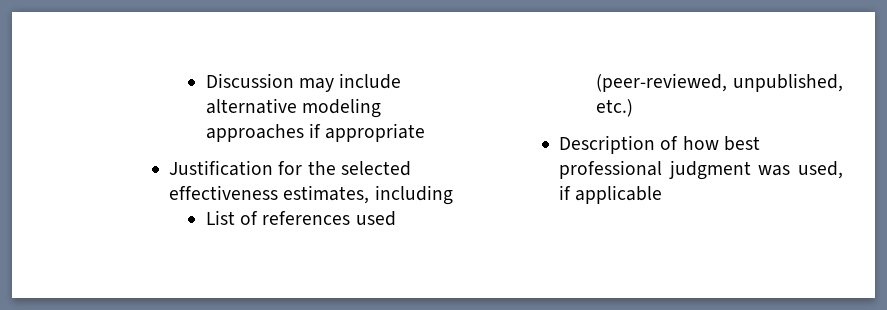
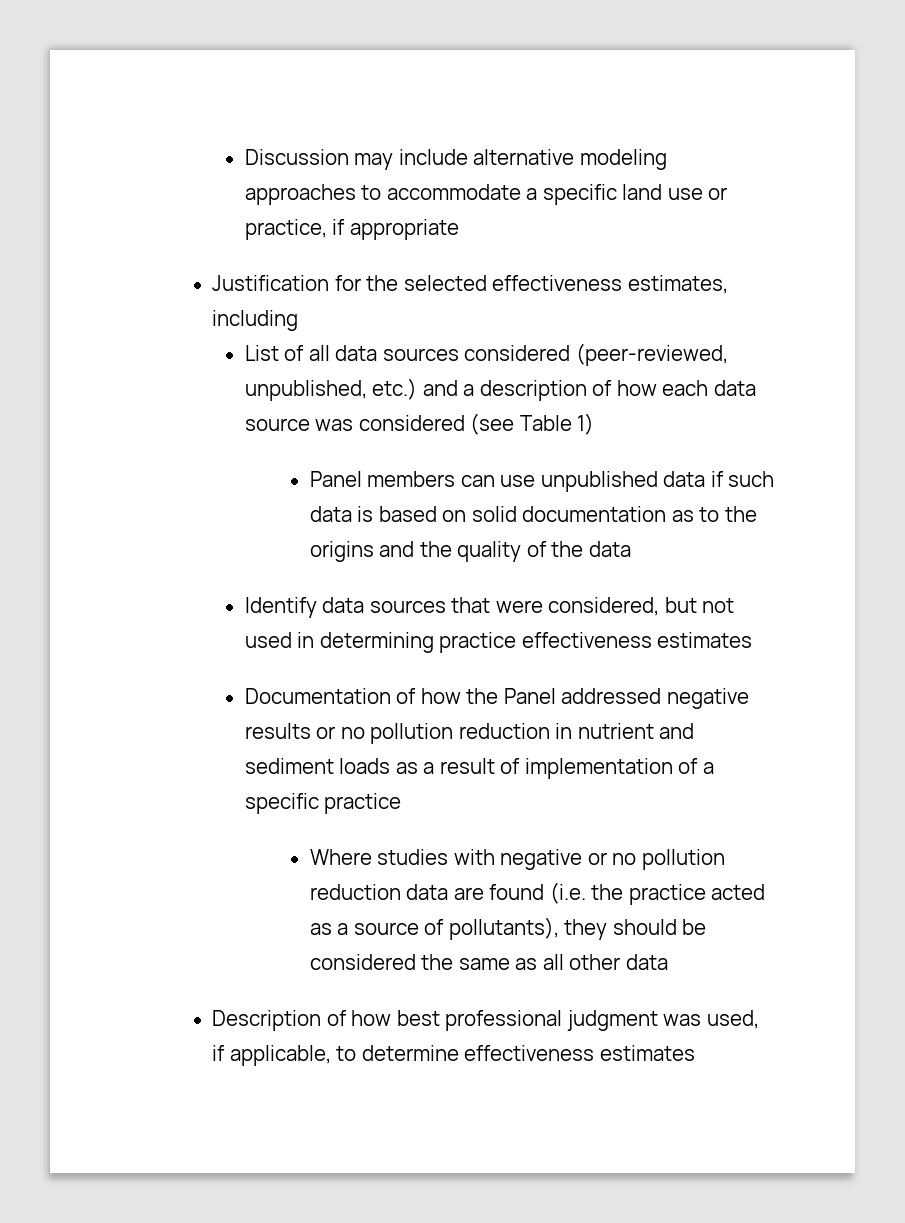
(304, 133) none -> [361,184,728,205] [244,219,327,240] to accommodate a specific land use or practice,
[262,211,396,226] references used -> [308,345,571,361] all data sources considered
(633, 108) none -> [422,380,756,401] [244,413,595,435] [309,471,775,492] [309,506,758,522] [309,541,631,562] [244,597,735,618] [244,632,753,653] [244,688,749,709] [244,723,695,744] [244,758,714,779] [244,793,402,814] [309,849,725,870] [309,882,766,905] [309,917,707,940] [309,954,668,970] and a description of how each data source was considered (see Table 1) // Panel members can use unpublished data if such data is based on solid documentation as to the origins and the quality of the data // Identify data sources that were considered, but not used in determining practice effectiveness estimates // Documentation of how the Panel addressed negative results or no pollution reduction in nutrient and sediment loads as a result of implementation of a specific practice // Where studies with negative or no pollution reduction data are found (i.e. the practice acted as a source of pollutants), they should be considered the same as all other data
[575,185,663,204] applicable -> [229,1045,695,1066] applicable, to determine effectiveness estimates

